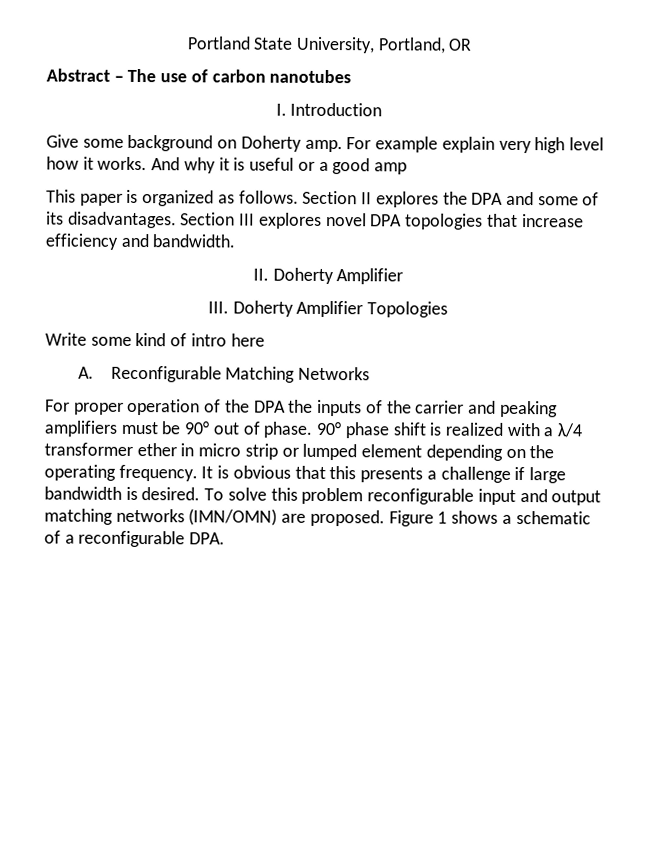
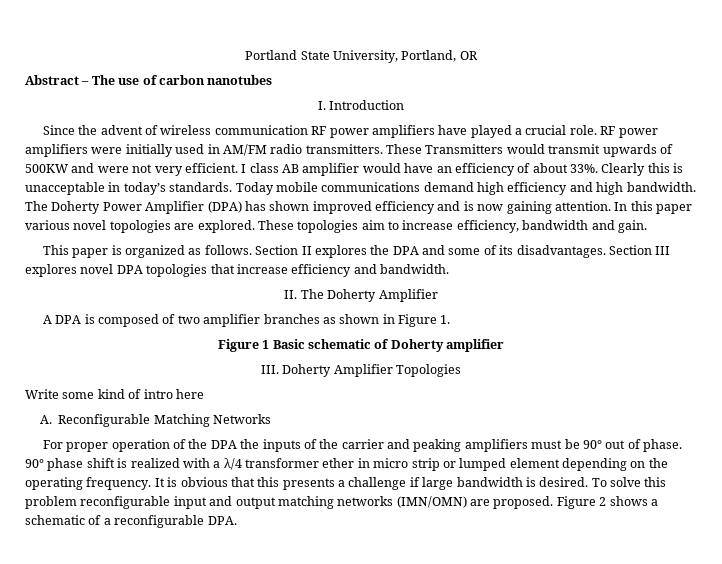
[46,134,604,154] [46,156,407,175] Give some background on Doherty amp. For example explain very high level how it works. And why it is useful or a good amp -> [42,125,658,138] [25,144,673,157] [25,163,684,176] [25,182,696,195] [25,201,692,214] [25,220,647,233] Since the advent of wireless communication RF power amplifiers have played a crucial role. RF power amplifiers were initially used in AM/FM radio transmitters. These Transmitters would transmit upwards of 500KW and were not very efficient. I class AB amplifier would have an efficiency of about 33%. Clearly this is unacceptable in today’s standards. Today mobile communications demand high efficiency and high bandwidth. The Doherty Power Amplifier (DPA) has shown improved efficiency and is now gaining attention. In this paper various novel topologies are explored. These topologies aim to increase efficiency, bandwidth and gain.
[272,267,404,285] Doherty Amplifier -> [300,289,438,302] [42,314,451,327] [217,339,505,352] The Doherty Amplifier // A DPA is composed of two amplifier branches as shown in Figure 1. // Figure 1 Basic schematic of Doherty amplifier
[437,511,448,524] 1 -> [599,497,607,506] 2

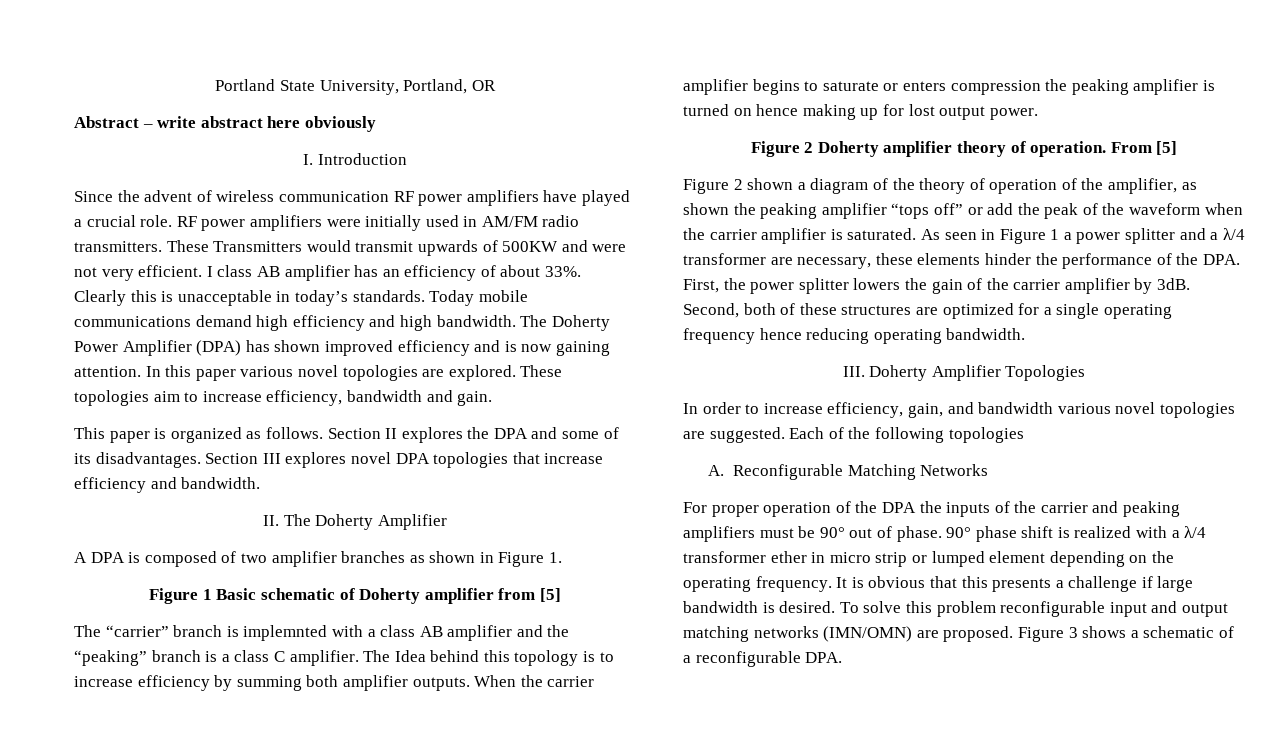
[91,75,273,85] The use of carbon nanotubes -> [157,116,376,132] write abstract here obviously
[362,163,434,173] would have -> [354,265,379,277] has
[260,364,462,377] [25,389,204,399] // III. Doherty Amplifier Topologies // Write some kind of intro here -> [498,588,561,602] [74,625,570,641] [74,650,614,666] [74,675,595,691] [683,79,1215,95] [683,104,1038,120] [750,141,1178,157] [683,178,1197,194] [683,203,1243,219] [683,228,1245,244] [683,253,1240,269] [683,278,1191,294] [683,303,1172,319] [683,328,1026,344] [842,365,1086,381] [683,402,1235,418] [683,427,1024,443] from [5] // The “carrier” branch is implemnted with a class AB amplifier and the “peaking” branch is a class C amplifier. The Idea behind this topology is to increase efficiency by summing both amplifier outputs. When the carrier amplifier begins to saturate or enters compression the peaking amplifier is turned on hence making up for lost output power. // Figure 2 Doherty amplifier theory of operation. From [5] // Figure 2 shown a diagram of the theory of operation of the amplifier, as shown the peaking amplifier “tops off” or add the peak of the waveform when the carrier amplifier is saturated. As seen in Figure 1 a power splitter and a λ/4 transformer are necessary, these elements hinder the performance of the DPA. First, the power splitter lowers the gain of the carrier amplifier by 3dB. Second, both of these structures are optimized for a single operating frequency hence reducing operating bandwidth. // III. Doherty Amplifier Topologies // In order to increase efficiency, gain, and bandwidth various novel topologies are suggested. Each of the following topologies
[599,497,607,506] 2 -> [1068,627,1078,638] 3

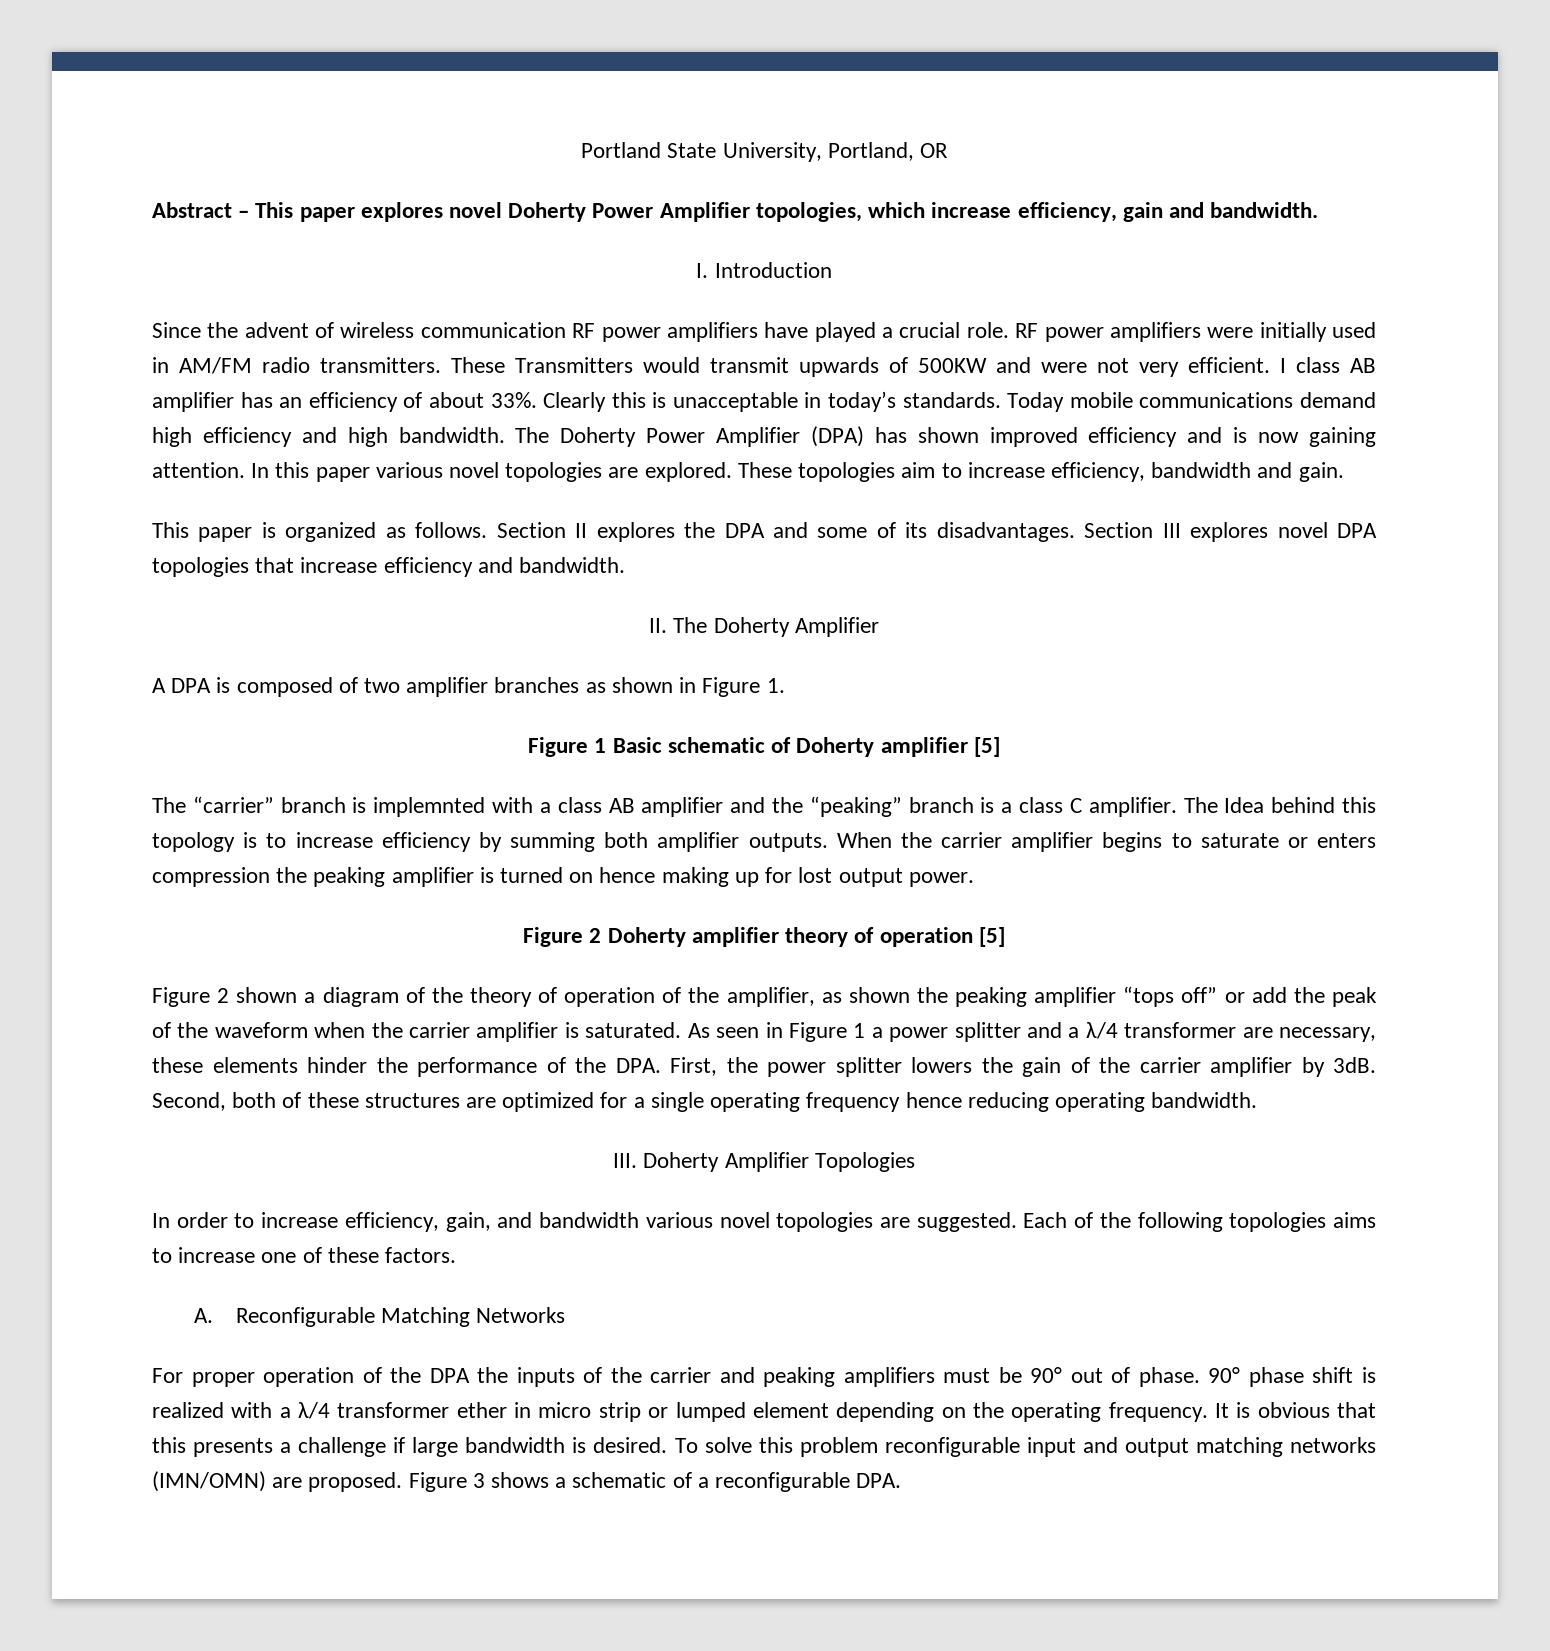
[157,116,376,132] write abstract here obviously -> [255,202,1319,222] This paper explores novel Doherty Power Amplifier topologies, which increase efficiency, gain and bandwidth.
[498,588,536,600] from -> (968, 747) none
[1030,141,1152,157] operation. From -> [879,927,973,947] operation
(1024, 435) none -> [1332,1212,1376,1228] [152,1247,457,1263] aims to increase one of these factors.

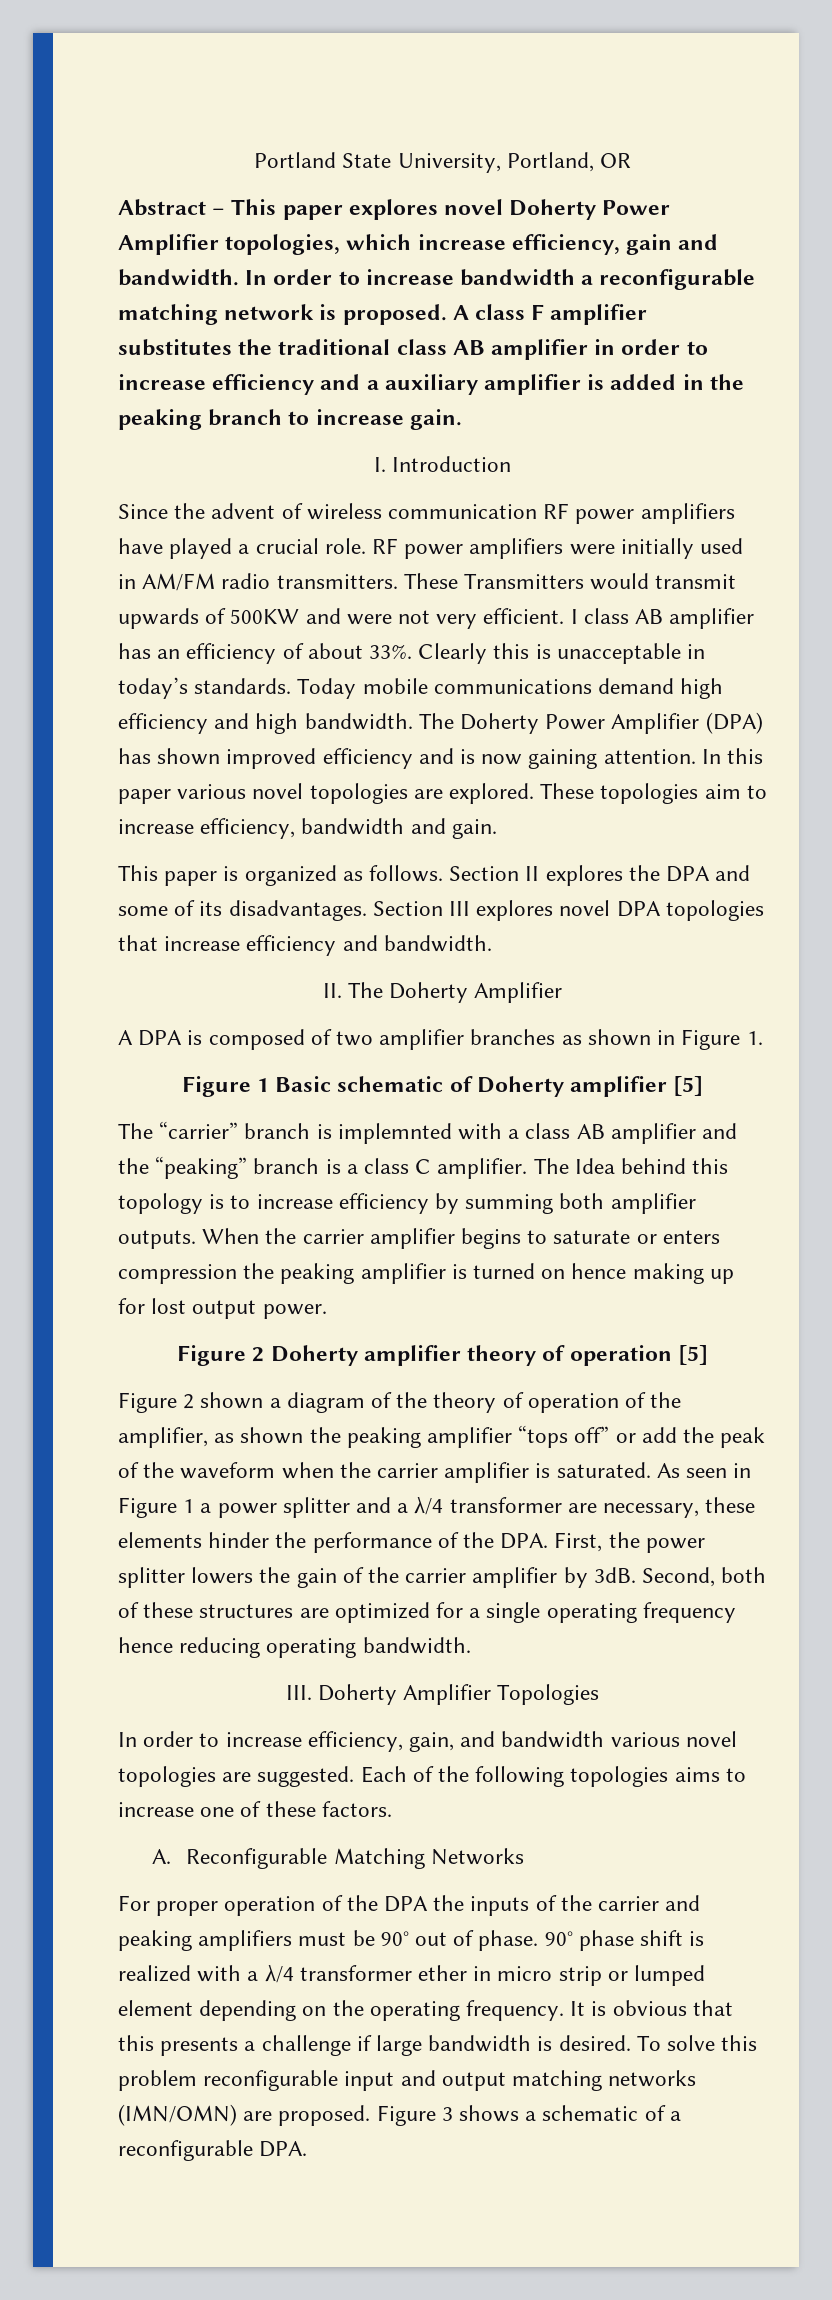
(1319, 210) none -> [245,269,756,290] [118,304,648,325] [118,339,708,360] [118,374,744,395] [118,409,462,430] In order to increase bandwidth a reconfigurable matching network is proposed. A class F amplifier substitutes the traditional class AB amplifier in order to increase efficiency and a auxiliary amplifier is added in the peaking branch to increase gain.

